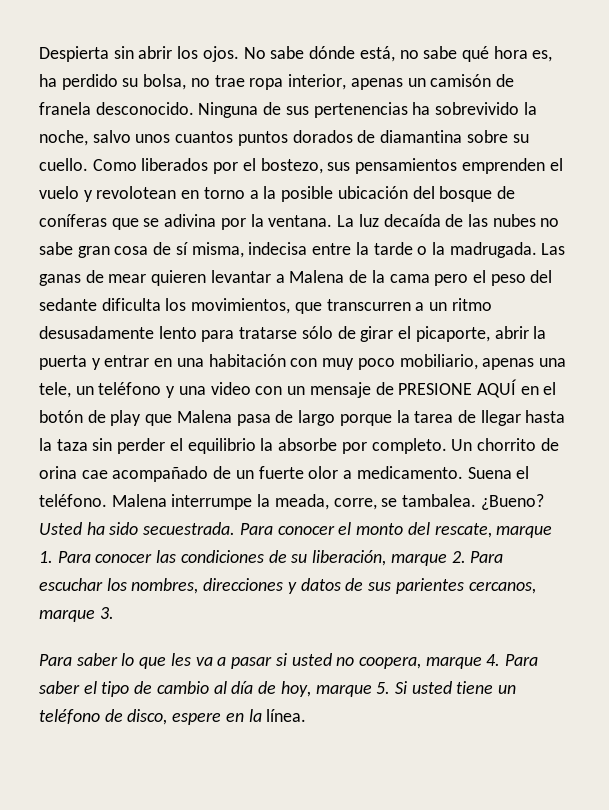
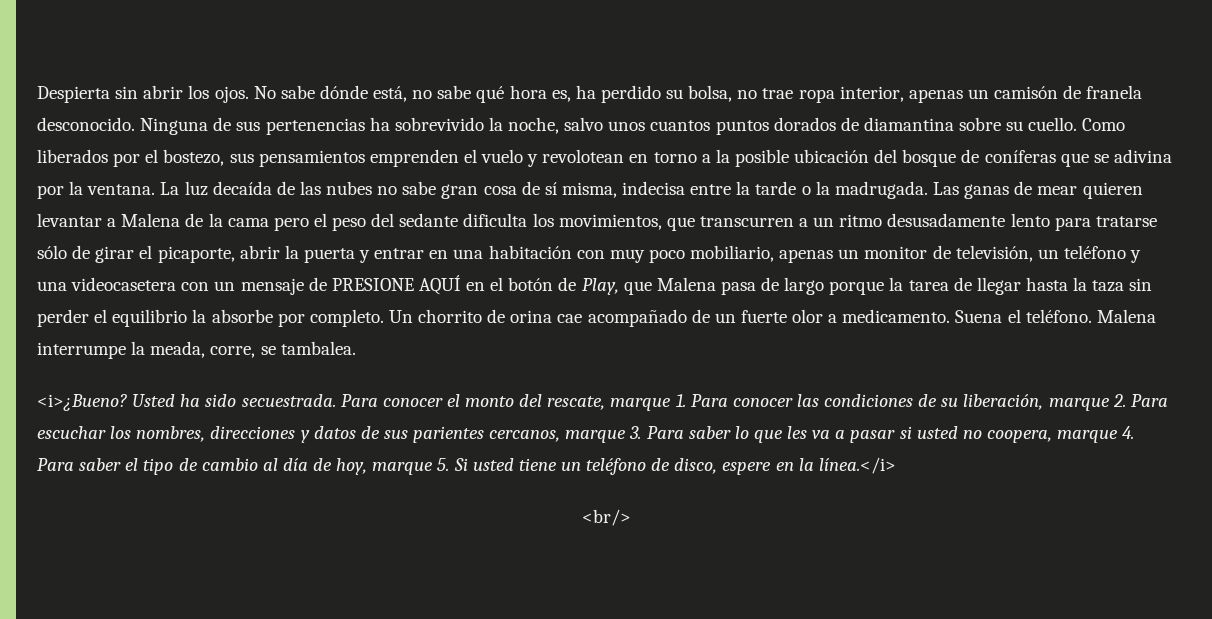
[538,358,566,367] [39,382,71,398] una tele, -> [838,245,1033,262] un monitor de televisión,
[210,382,251,395] video -> [71,277,177,291] videocasetera
[110,410,142,426] play -> [581,278,619,295] Play,
[480,494,544,510] ¿Bueno? -> [37,394,127,411] // <i>¿Bueno?
(114, 613) // -> (642, 432) none
[266,709,307,722] línea. -> [818,457,896,474] [581,509,631,526] línea.</i> // <br/>

